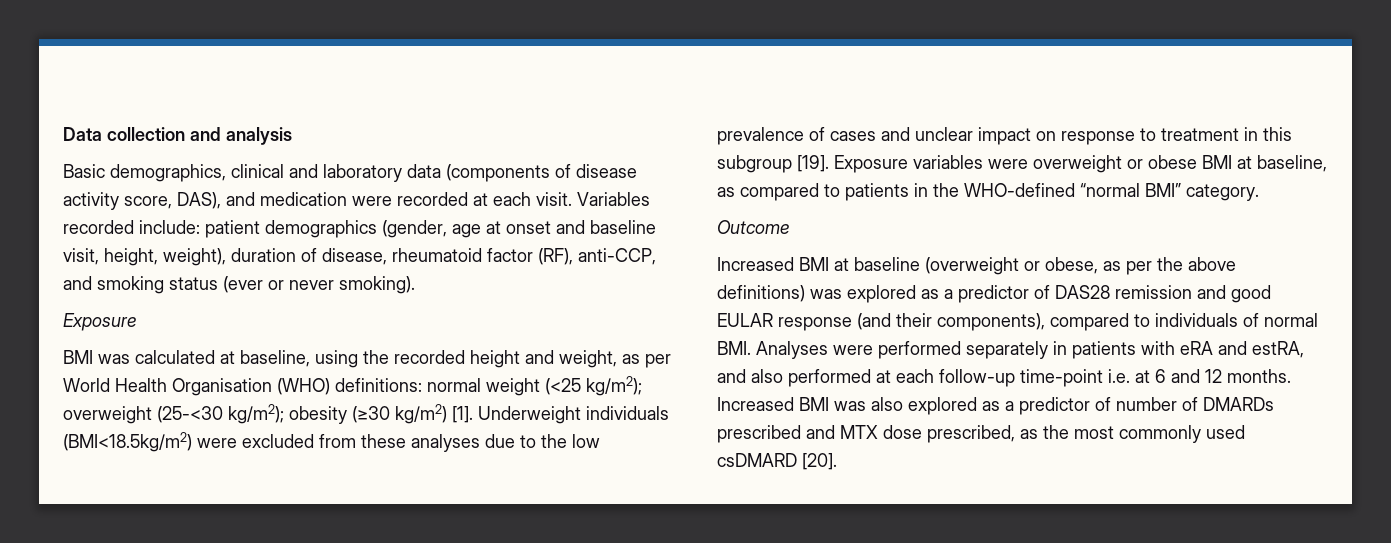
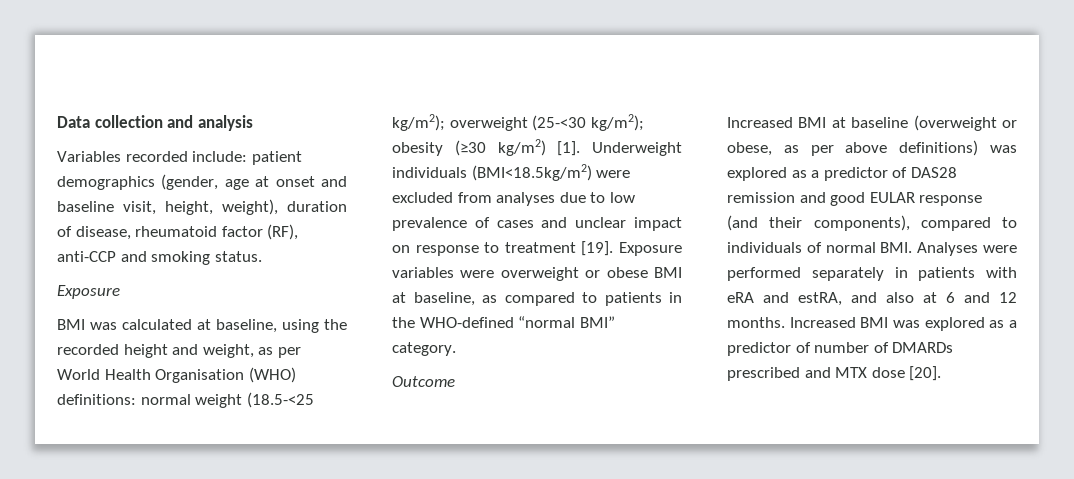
[63,164,637,182] [63,192,572,210] Basic demographics, clinical and laboratory data (components of disease activity score, DAS), and medication were recorded at each visit. -> (253, 123) none
[578,248,656,265] anti-CCP, -> [57,251,116,262] anti-CCP
[169,276,415,294] status (ever or never smoking). -> [214,251,262,262] status.
[545,378,581,395] (<25 -> [246,392,314,408] (18.5-<25
[361,434,406,448] these -> (492, 197) none
[541,434,567,448] the -> (606, 197) none
[1244,127,1292,141] [717,155,792,173] in this subgroup -> (576, 247) none
[1157,257,1183,271] the -> (834, 150) none
[788,369,1130,387] performed at each follow-up time-point i.e. -> (914, 297) none
[871,397,903,411] also -> (920, 324) none
[927,425,1245,443] [717,453,797,467] prescribed, as the most commonly used csDMARD -> (905, 372) none

